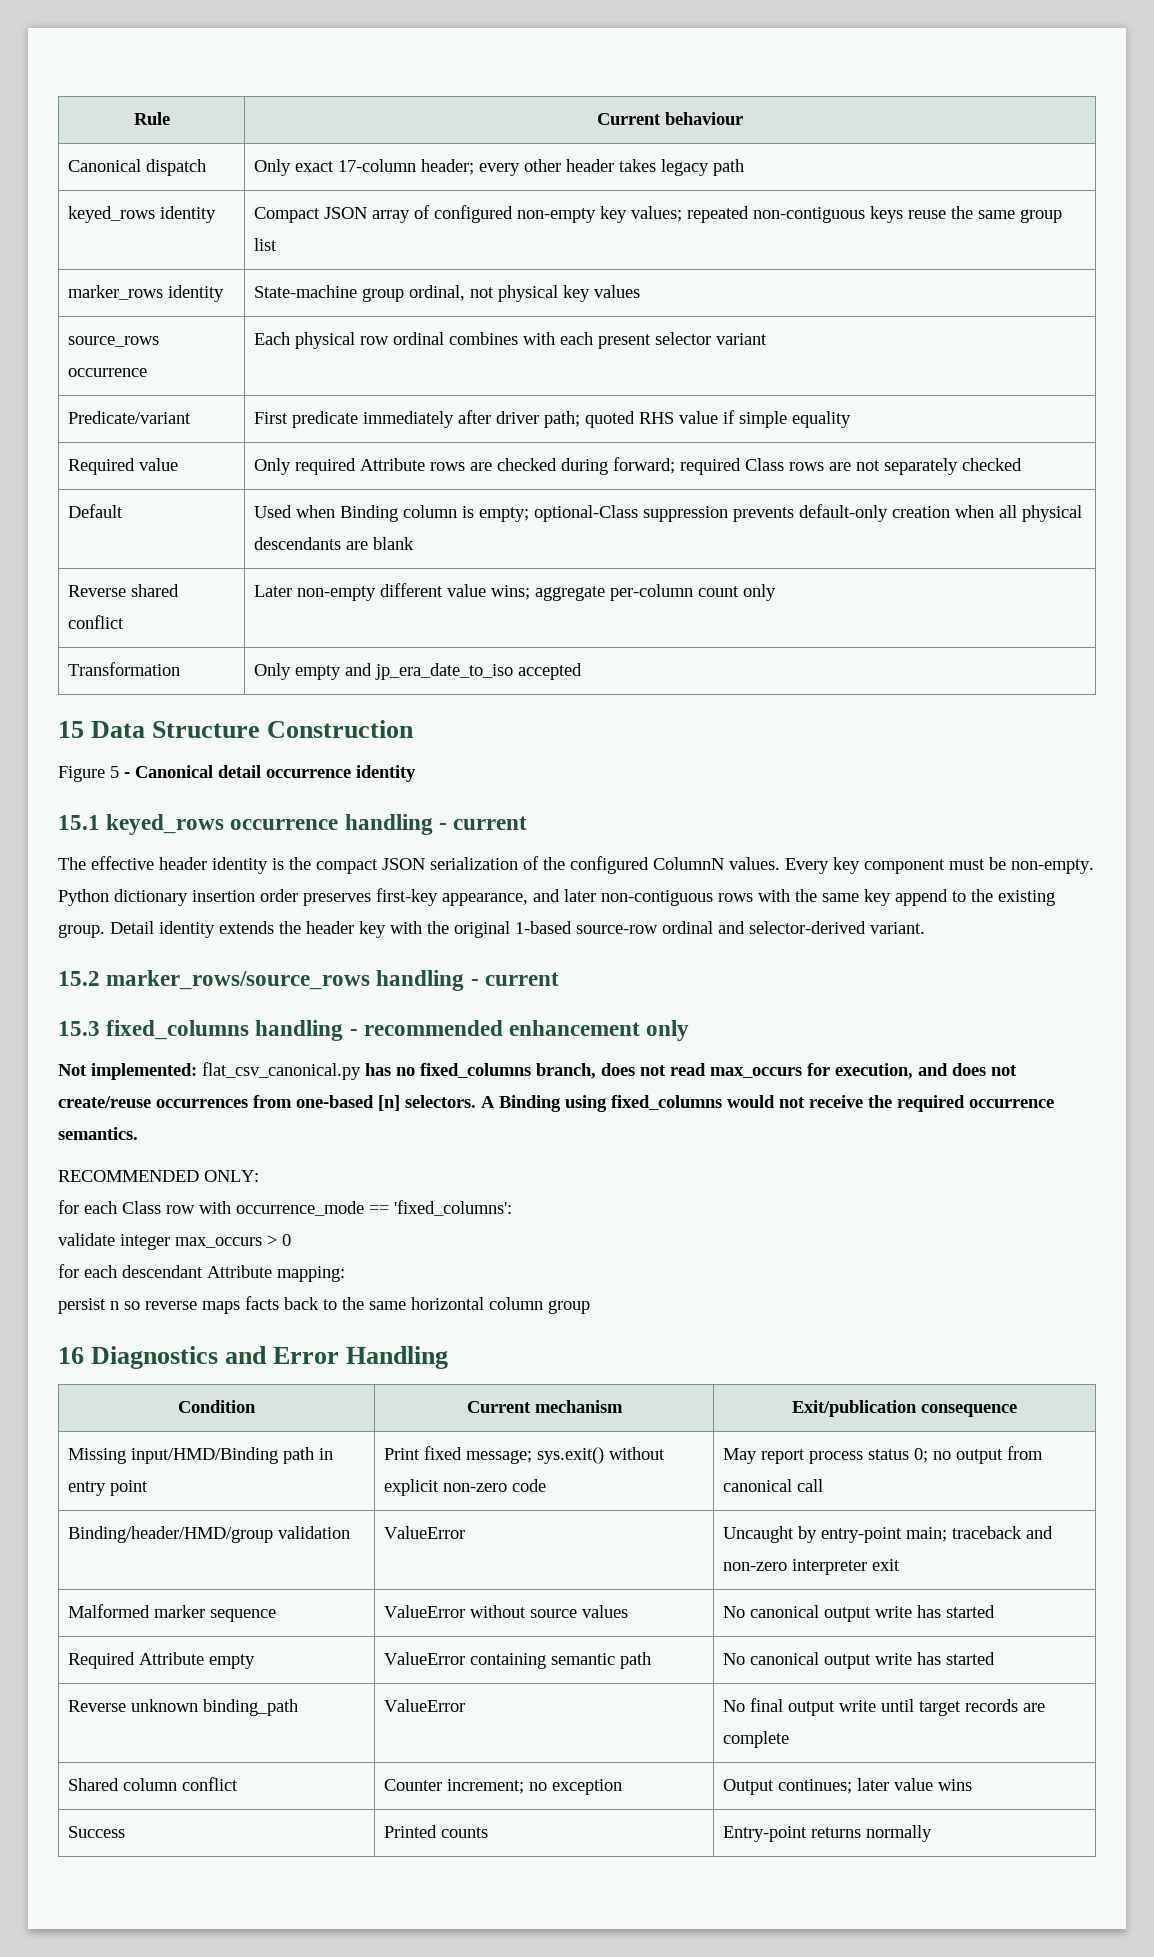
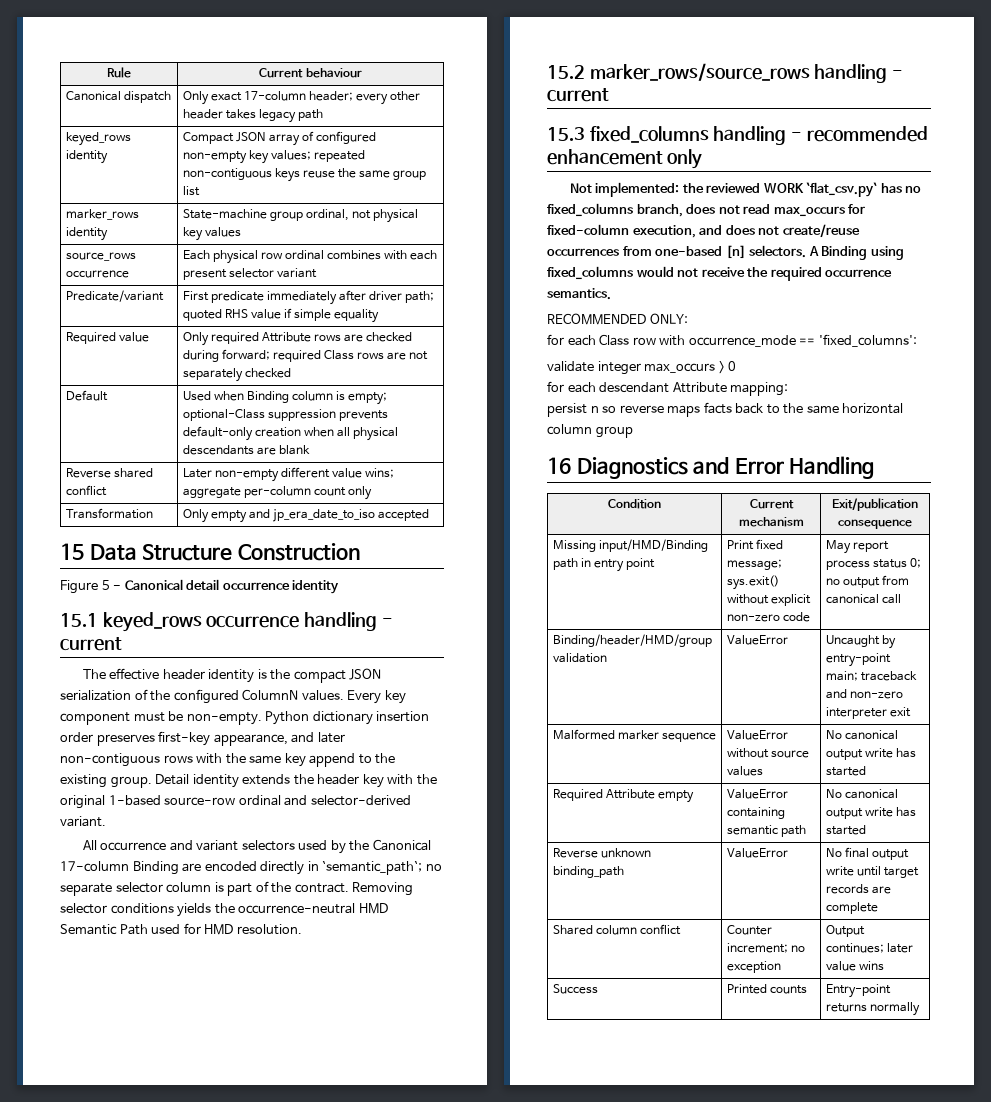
(925, 928) none -> [82,839,431,854] [60,861,442,875] [60,881,414,896] [60,903,388,917] [60,923,302,935] // All occurrence and variant selectors used by the Canonical 17-column Binding are encoded directly in `semantic_path`; no separate selector column is part of the contract. Removing selector conditions yields the occurrence-neutral HMD Semantic Path used for HMD resolution.
[202,1062,361,1080] flat_csv_canonical.py -> [682,182,878,197] the reviewed WORK `flat_csv.py`
(830, 1069) none -> [547,224,629,235] fixed-column

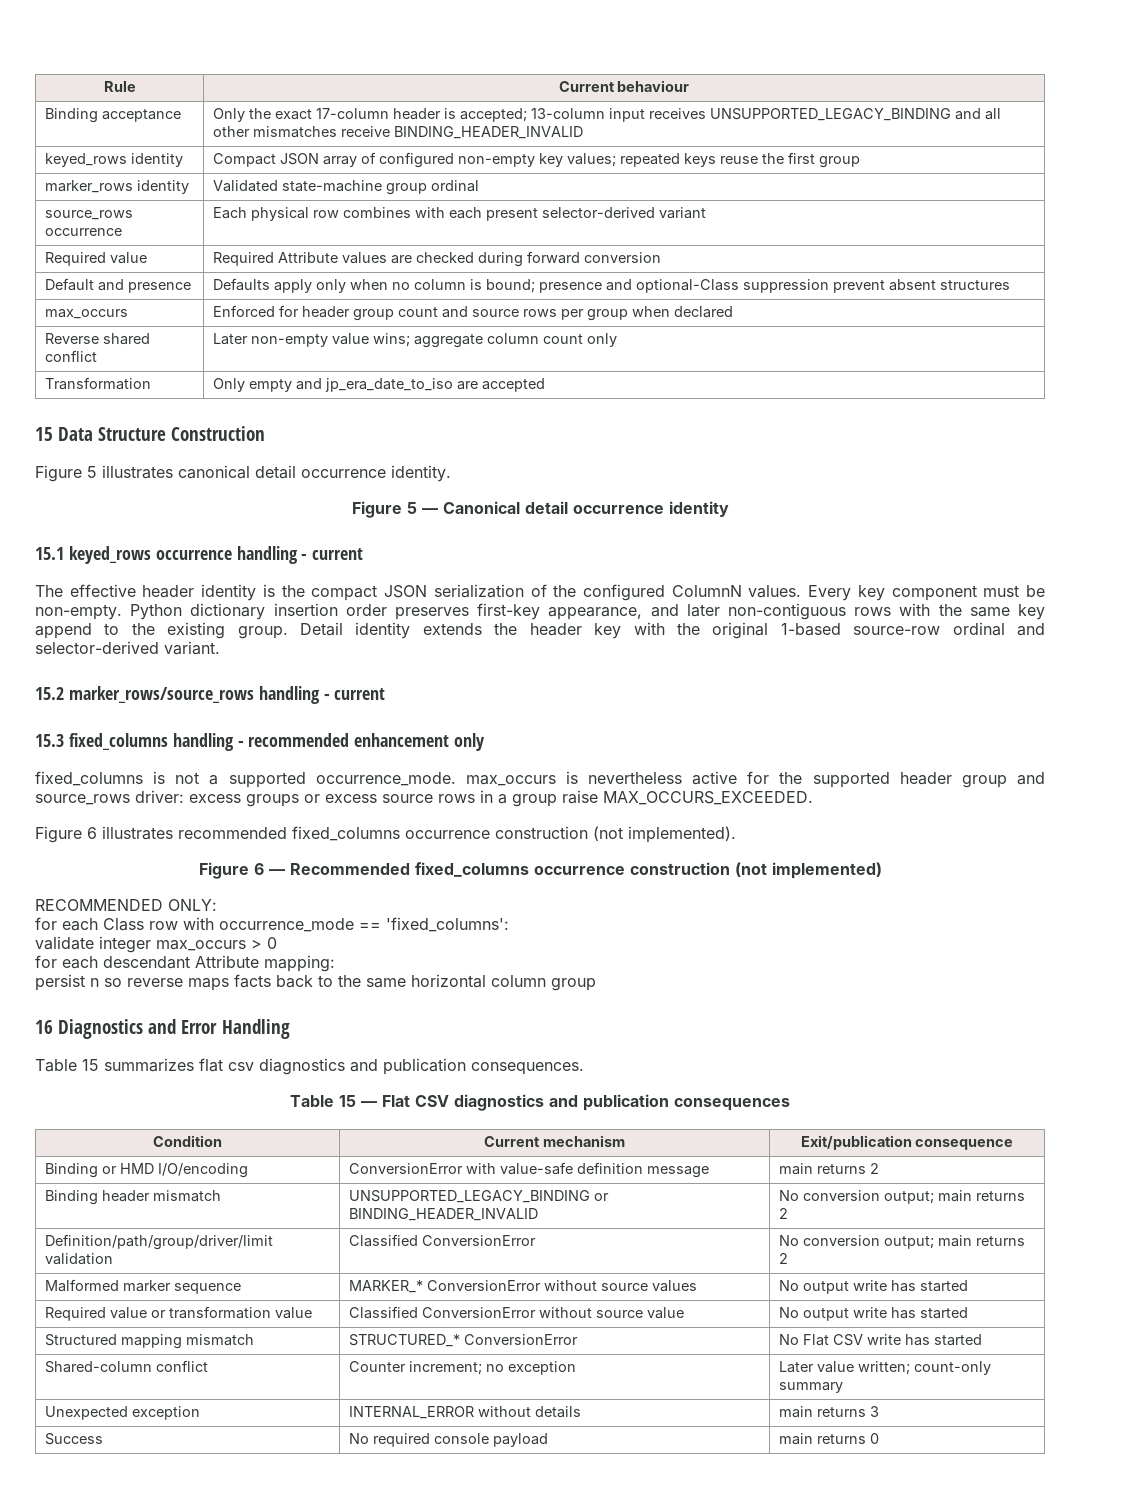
[65,91,171,103] [182,91,209,105] Canonical dispatch | Only -> [45,108,182,123] [213,108,272,122] Binding acceptance | Only the
[308,91,421,105] [182,109,323,123] header; every other header takes legacy path -> [393,108,1002,122] [213,126,584,139] header is accepted; 13-column input receives UNSUPPORTED_LEGACY_BINDING and all other mismatches receive BINDING_HEADER_INVALID
[182,168,272,180] non-contiguous -> (681, 160) none
[358,170,427,180] [182,186,200,196] same group list -> [788,152,861,168] first group
[182,209,418,223] [182,227,241,241] State-machine group ordinal, not physical key values -> [213,180,480,195] Validated state-machine group ordinal
[284,250,324,260] ordinal -> (340, 214) none
[228,268,274,278] selector -> [542,207,656,218] selector-derived
[65,290,164,302] [182,290,435,305] [182,308,380,323] [65,332,149,344] [182,332,413,346] [182,349,429,362] [182,368,291,382] [65,390,108,401] [182,391,388,405] [182,409,388,421] [182,426,398,441] [182,445,310,455] Predicate/variant | First predicate immediately after driver path; quoted RHS value if simple equality // Required value | Only required Attribute rows are checked during forward; required Class rows are not separately checked // Default | Used when Binding column is empty; optional-Class suppression prevents default-only creation when all physical descendants are blank -> [45,252,148,266] [213,251,662,267] [45,278,192,293] [213,278,1011,293] [45,309,129,319] [213,305,734,321] Required value | Required Attribute values are checked during forward conversion // Default and presence | Defaults apply only when no column is bound; presence and optional-Class suppression prevent absent structures // max_occurs | Enforced for header group count and source rows per group when declared
[280,467,330,478] different -> (329, 340) none
[243,486,311,498] per-column -> [487,333,540,344] column
(375, 515) none -> [457,381,479,390] are
[113,585,122,590] - -> [102,465,451,482] [351,501,438,518] illustrates canonical detail occurrence identity. // Figure 5 —
[82,839,431,854] [60,861,442,875] [60,881,414,896] [60,903,388,917] [60,923,302,935] // All occurrence and variant selectors used by the Canonical 17-column Binding are encoded directly in `semantic_path`; no separate selector column is part of the contract. Removing selector conditions yields the occurrence-neutral HMD Semantic Path used for HMD resolution. -> (220, 648) none
[569,182,922,197] [547,203,866,217] [547,224,860,238] [547,245,904,260] [547,266,893,281] [547,288,611,300] Not implemented: the reviewed WORK `flat_csv.py` has no fixed_columns branch, does not read max_occurs for fixed-column execution, and does not create/reuse occurrences from one-based [n] selectors. A Binding using fixed_columns would not receive the required occurrence semantics. -> [35,771,1045,788] [35,790,813,807] [35,826,736,843] [198,862,882,879] fixed_columns is not a supported occurrence_mode. max_occurs is nevertheless active for the supported header group and source_rows driver: excess groups or excess source rows in a group raise MAX_OCCURS_EXCEEDED. // Figure 6 illustrates recommended fixed_columns occurrence construction (not implemented). // Figure 6 — Recommended fixed_columns occurrence construction (not implemented)
(875, 467) none -> [35,1058,584,1075] [290,1094,790,1111] // Table 15 summarizes flat csv diagnostics and publication consequences. // Table 15 — Flat CSV diagnostics and publication consequences
[552,539,708,552] [552,558,655,572] [726,539,783,550] [726,559,782,570] [726,575,779,590] [726,594,811,606] [726,612,810,622] [825,540,889,554] [825,558,921,570] [825,575,909,588] [825,594,901,604] [552,634,712,647] [552,653,607,663] [726,635,788,645] [825,635,896,649] [825,653,891,667] [825,671,917,681] [825,689,903,699] [825,707,911,719] Missing input/HMD/Binding path in entry point | Print fixed message; sys.exit() without explicit non-zero code | May report process status 0; no output from canonical call // Binding/header/HMD/group validation | ValueError | Uncaught by entry-point main; traceback and non-zero interpreter exit -> [45,1163,249,1178] [349,1162,710,1178] [779,1163,880,1175] [45,1190,222,1205] [349,1190,610,1203] [349,1208,539,1221] [779,1190,1026,1204] [779,1208,789,1219] [45,1234,274,1250] [45,1253,114,1265] [349,1234,537,1247] [779,1235,1026,1249] [779,1253,789,1264] Binding or HMD I/O/encoding | ConversionError with value-safe definition message | main returns 2 // Binding header mismatch | UNSUPPORTED_LEGACY_BINDING or BINDING_HEADER_INVALID | No conversion output; main returns 2 // Definition/path/group/driver/limit validation | Classified ConversionError | No conversion output; main returns 2
[726,730,788,740] ValueError -> [349,1280,542,1293] MARKER_* ConversionError
[844,730,898,740] canonical -> (800, 1285) none
[605,789,694,803] [726,789,788,799] [726,807,785,819] [726,825,806,837] [825,789,898,799] [825,807,916,819] [825,825,866,835] [552,848,651,858] [552,866,624,878] [726,848,788,858] [825,847,909,860] [825,866,919,878] [825,884,891,894] [825,902,878,914] [552,925,637,935] Attribute empty | ValueError containing semantic path | No canonical output write has started // Reverse unknown binding_path | ValueError | No final output write until target records are complete // Shared column -> [110,1306,313,1319] [349,1306,685,1319] [779,1307,969,1321] [45,1334,255,1349] [349,1334,579,1347] [779,1334,983,1346] [45,1361,153,1373] value or transformation value | Classified ConversionError without source value | No output write has started // Structured mapping mismatch | STRUCTURED_* ConversionError | No Flat CSV write has started // Shared-column
[825,925,865,937] [825,943,913,953] [825,961,884,971] [552,984,598,994] [726,984,807,994] [825,984,891,998] [825,1002,920,1016] Output continues; later value wins // Success | Printed counts | Entry-point returns normally -> [779,1361,992,1375] [779,1382,844,1393] [45,1406,201,1420] [349,1406,582,1419] [779,1406,880,1418] [45,1433,104,1445] [349,1433,549,1447] [779,1433,880,1445] Later value written; count-only summary // Unexpected exception | INTERNAL_ERROR without details | main returns 3 // Success | No required console payload | main returns 0

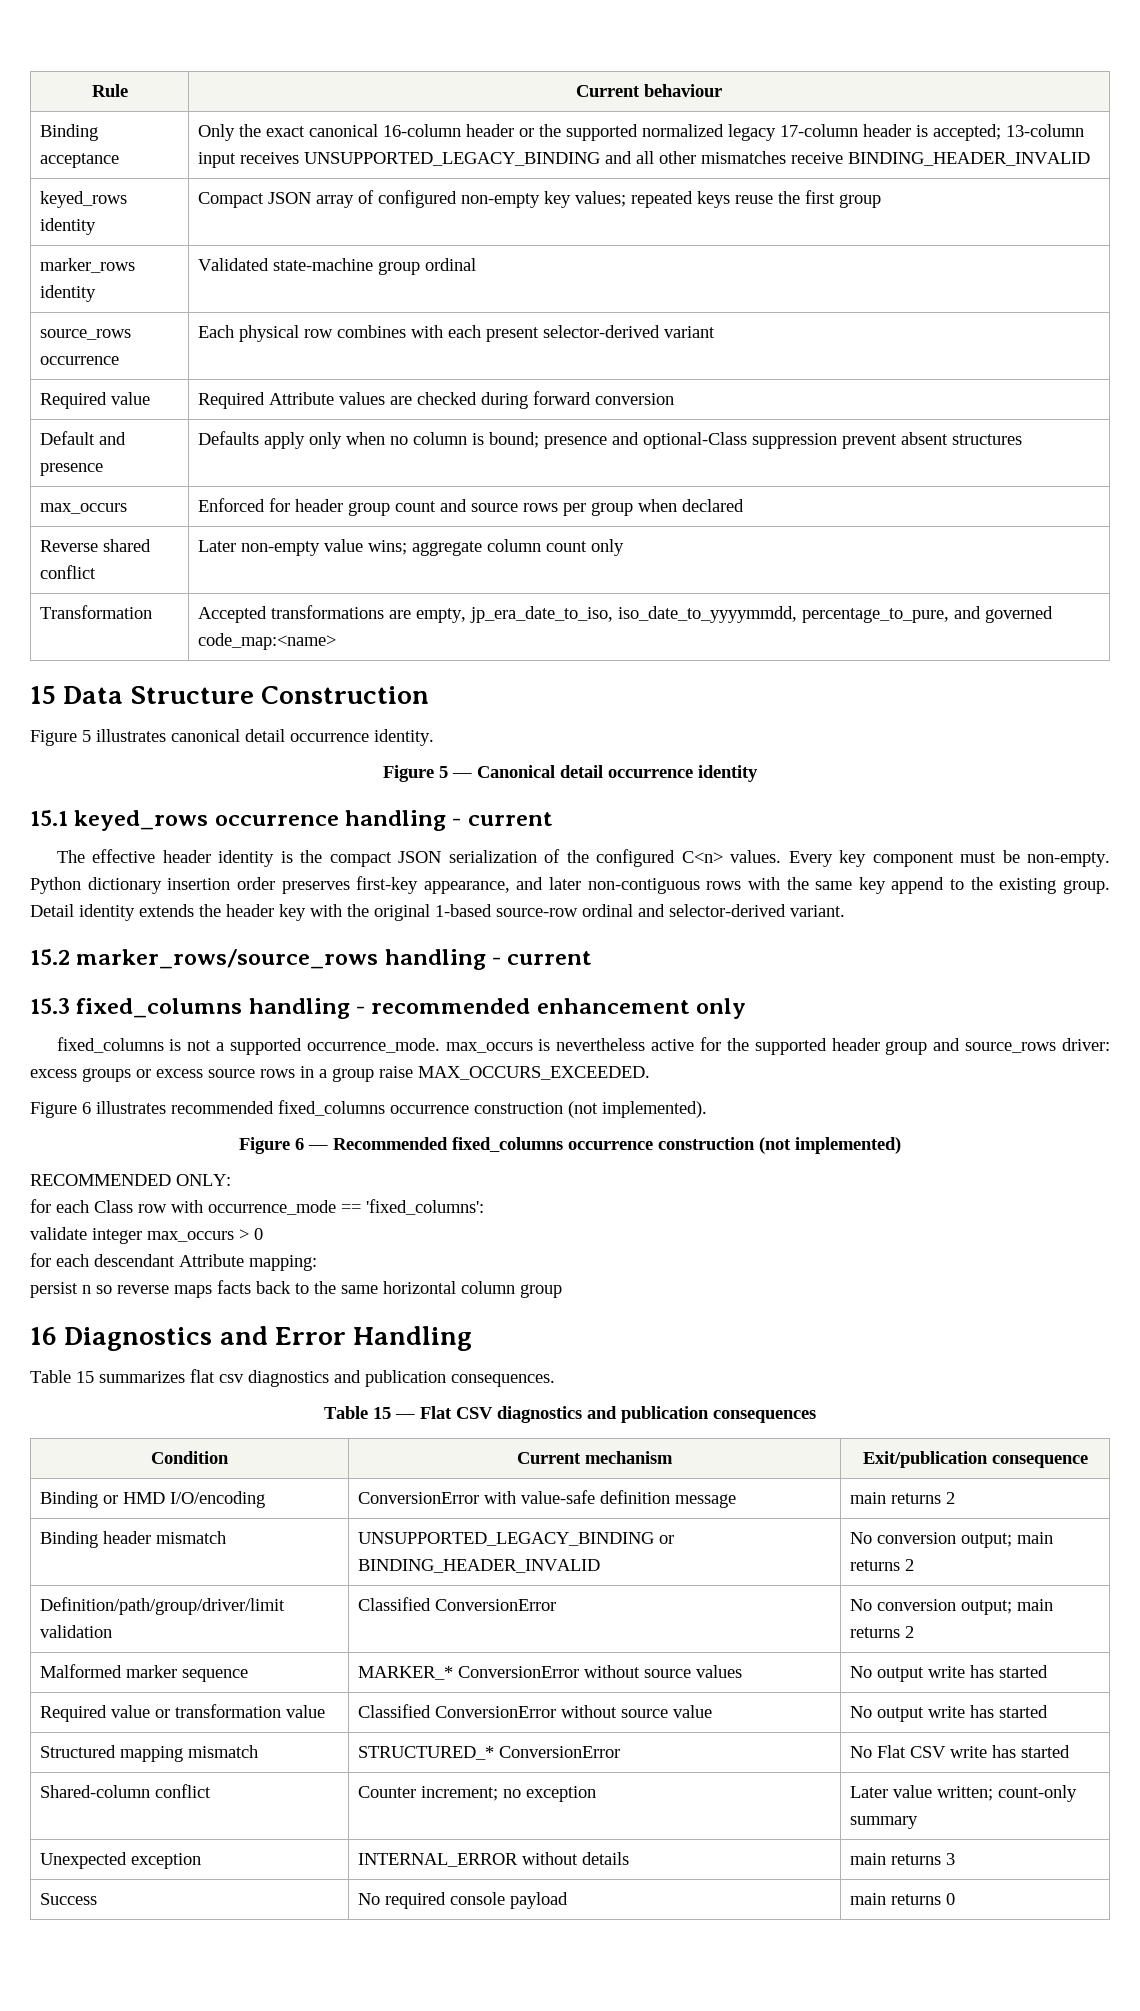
(313, 114) none -> [308,124,776,141] canonical 16-column header or the supported normalized legacy
[213,378,546,392] Only empty and jp_era_date_to_iso are accepted -> [197,605,1053,623] [197,633,336,650] Accepted transformations are empty, jp_era_date_to_iso, iso_date_to_yyyymmdd, percentage_to_pure, and governed code_map:<name>
[671,585,742,597] ColumnN -> [681,851,723,863] C<n>

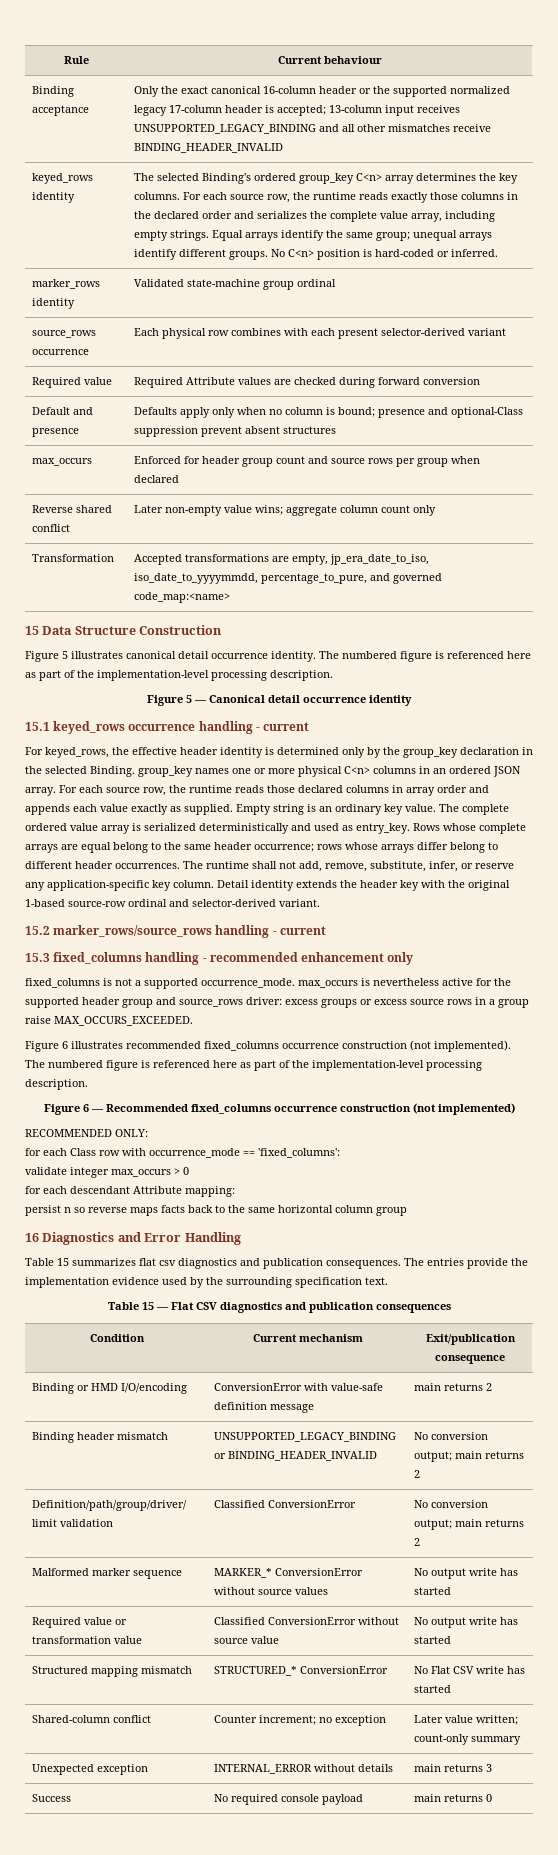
[197,190,881,208] Compact JSON array of configured non-empty key values; repeated keys reuse the first group -> [134,173,519,184] [134,192,519,203] [134,211,496,222] [134,230,493,241] [134,249,499,260] The selected Binding's ordered group_key C<n> array determines the key columns. For each source row, the runtime reads exactly those columns in the declared order and serializes the complete value array, including empty strings. Equal arrays identify the same group; unequal arrays identify different groups. No C<n> position is hard-coded or inferred.
(434, 737) none -> [319,651,531,662] [25,670,333,681] The numbered figure is referenced here as part of the implementation-level processing description.
[56,850,85,863] The -> [25,747,129,758] For keyed_rows, the
[299,849,1111,867] [30,876,1110,894] the compact JSON serialization of the configured C<n> values. Every key component must be non-empty. Python dictionary insertion order preserves first-key appearance, and later non-contiguous rows with the same key append to the existing group. -> [277,747,533,758] [25,766,521,777] [25,785,489,796] [25,804,509,815] [25,823,526,834] [25,842,498,853] [25,861,514,872] [25,880,214,891] determined only by the group_key declaration in the selected Binding. group_key names one or more physical C<n> columns in an ordered JSON array. For each source row, the runtime reads those declared columns in array order and appends each value exactly as supplied. Empty string is an ordinary key value. The complete ordered value array is serialized deterministically and used as entry_key. Rows whose complete arrays are equal belong to the same header occurrence; rows whose arrays differ belong to different header occurrences. The runtime shall not add, remove, substitute, infer, or reserve any application-specific key column.
(707, 1109) none -> [25,1060,482,1071] [25,1079,88,1090] The numbered figure is referenced here as part of the implementation-level processing description.
(555, 1380) none -> [404,1258,528,1269] [25,1277,388,1288] The entries provide the implementation evidence used by the surrounding specification text.

